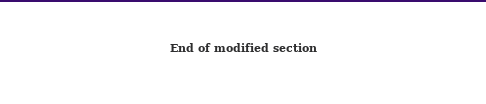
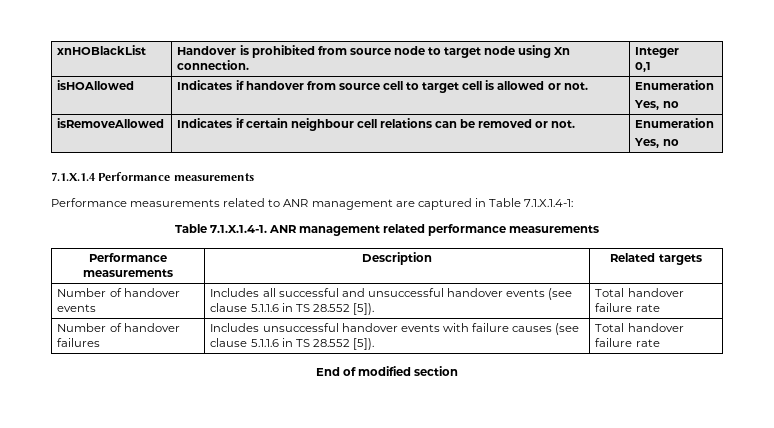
(169, 47) none -> [57,45,147,55] [177,45,571,58] [177,60,250,70] [635,47,680,58] [635,62,652,72] [57,80,135,90] [177,80,588,93] [635,80,715,90] [634,100,679,110] [57,118,165,128] [177,118,576,131] [635,118,715,128] [634,138,679,148] [51,172,254,181] [51,198,574,210] [174,224,600,236] [89,253,167,262] [83,269,173,277] [362,252,432,265] [610,253,702,265] [57,288,180,297] [57,304,97,312] [210,288,573,300] [210,303,374,315] [595,288,684,297] [595,303,660,312] [57,323,180,332] [57,338,101,347] [210,323,580,335] [210,338,374,350] [595,323,684,332] [595,338,660,347] xnHOBlackList | Handover is prohibited from source node to target node using Xn connection. | Integer // 0,1 // isHOAllowed | Indicates if handover from source cell to target cell is allowed or not. | Enumeration // Yes, no // isRemoveAllowed | Indicates if certain neighbour cell relations can be removed or not. | Enumeration // Yes, no // 7.1.X.1.4 Performance measurements // Performance measurements related to ANR management are captured in Table 7.1.X.1.4-1: // Table 7.1.X.1.4-1. ANR management related performance measurements // Performance measurements | Description | Related targets // Number of handover events | Includes all successful and unsuccessful handover events (see clause 5.1.1.6 in TS 28.552 [5]). | Total handover failure rate // Number of handover failures | Includes unsuccessful handover events with failure causes (see clause 5.1.1.6 in TS 28.552 [5]). | Total handover failure rate //

